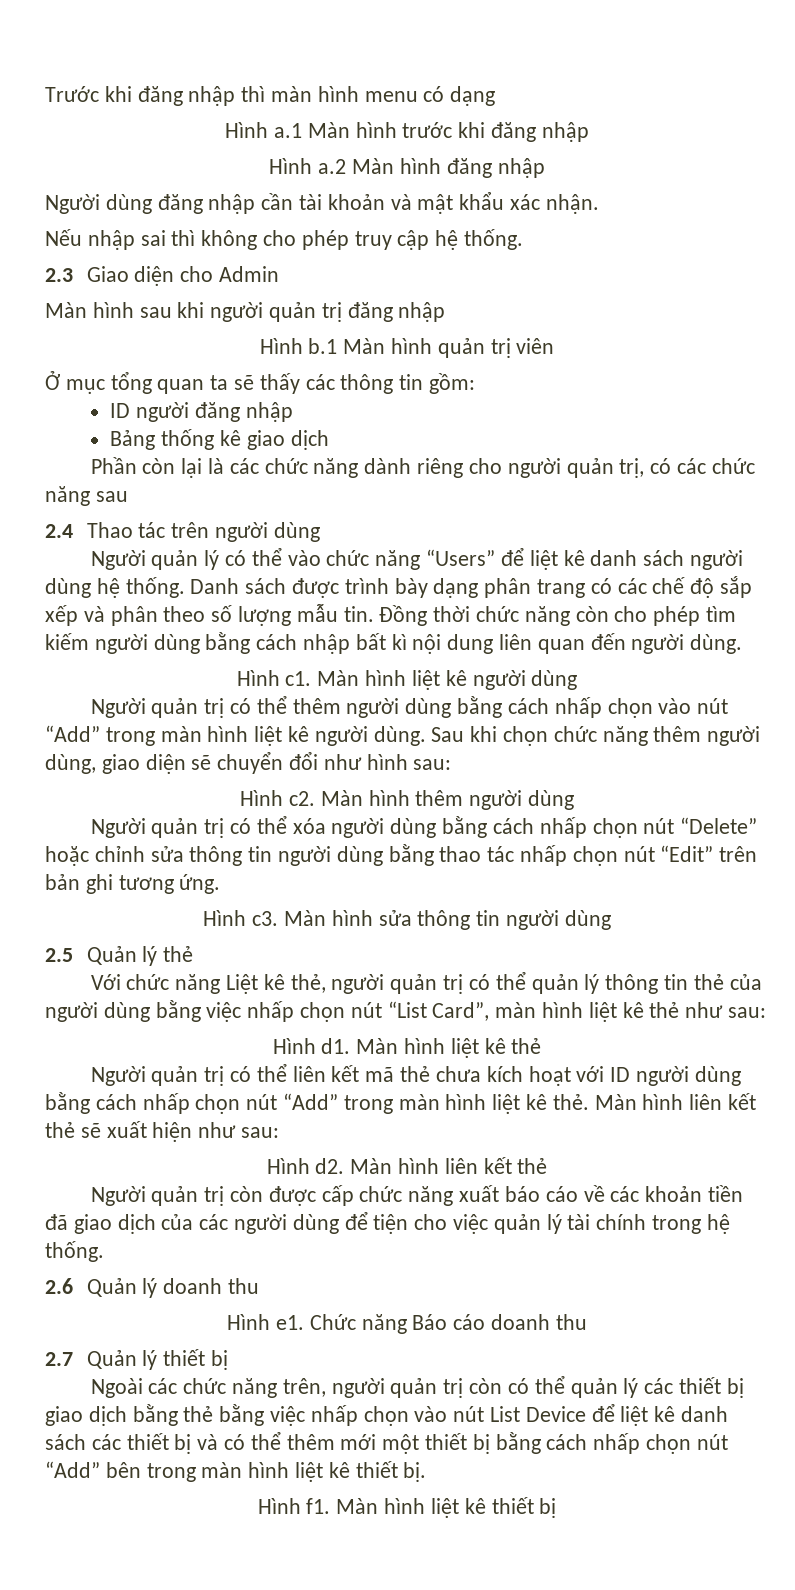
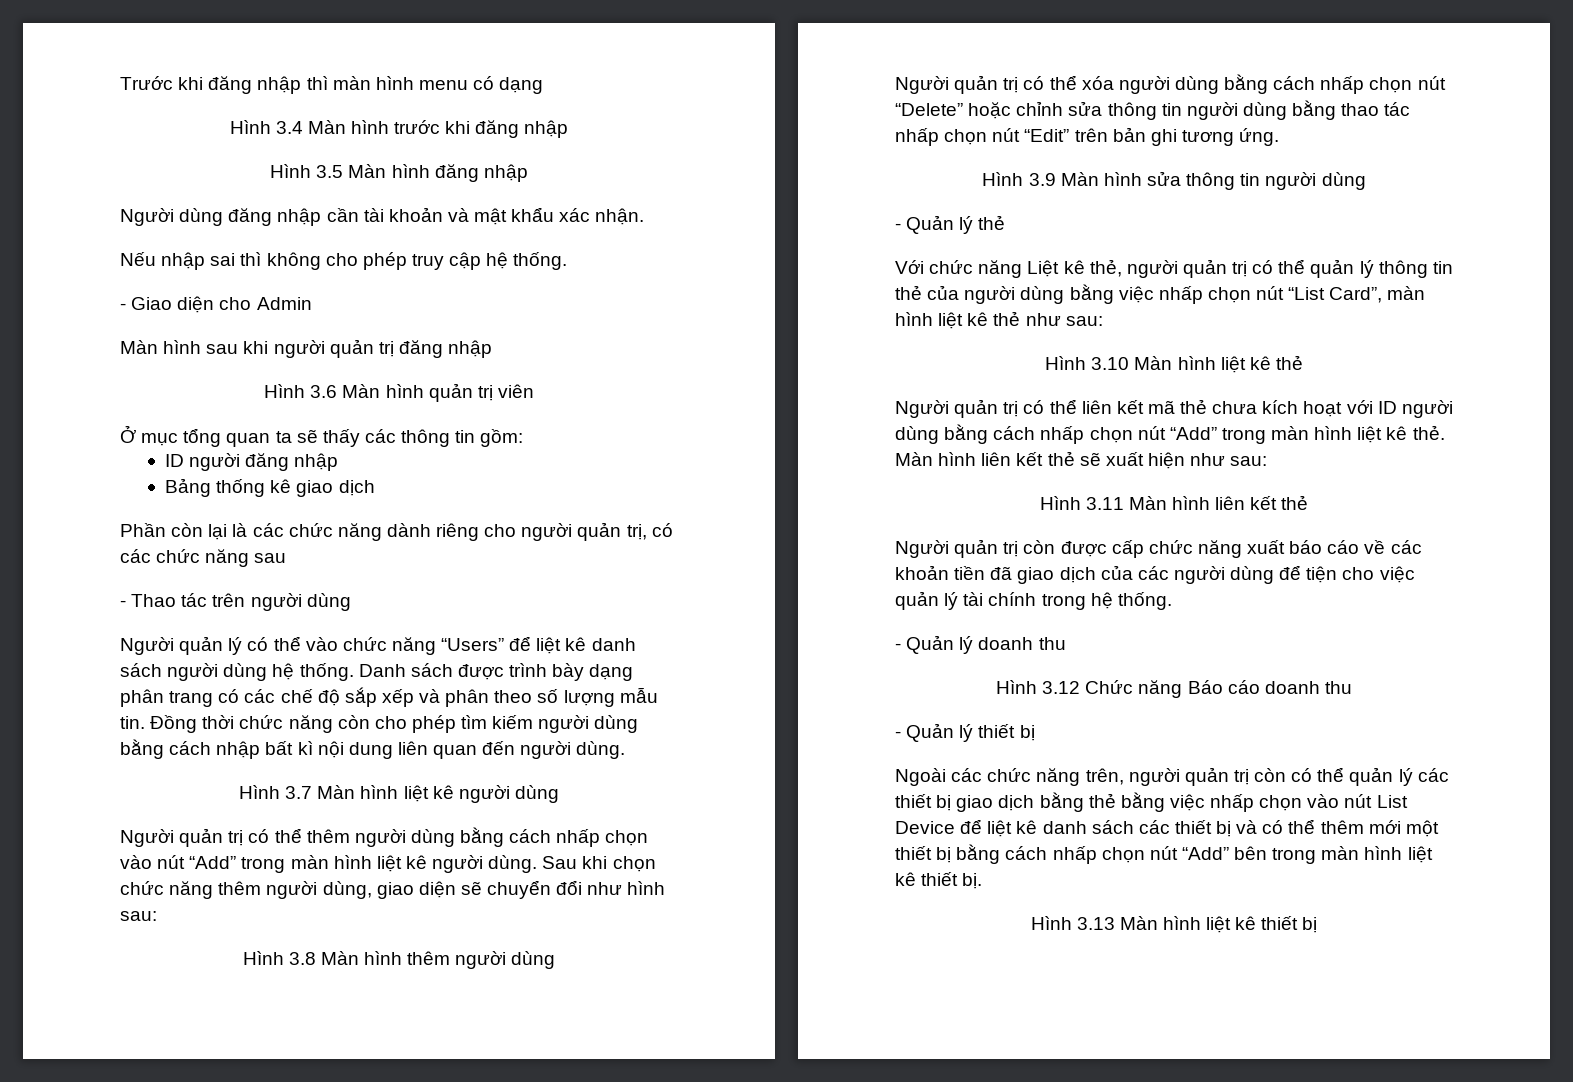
[273,123,302,138] a.1 -> [275,121,303,134] 3.4
[318,159,347,174] a.2 -> [316,165,344,178] 3.5
[45,268,73,282] 2.3 -> [120,303,126,310] -
[308,338,338,354] b.1 -> [310,385,338,398] 3.6
[45,524,73,538] 2.4 -> [120,600,126,607] -
[285,671,312,686] c1. -> [285,786,313,799] 3.7
[288,791,315,806] c2. -> [288,952,316,965] 3.8
[252,911,279,926] c3. -> [1028,173,1056,186] 3.9
[45,948,73,962] 2.5 -> [895,223,901,230] -
[321,1038,351,1054] d1. -> [1091,357,1130,370] 3.10
[315,1158,345,1174] d2. -> [1085,497,1124,510] 3.11
[45,1278,73,1294] 2.6 -> [895,643,901,650] -
[275,1315,304,1330] e1. -> [1042,681,1081,694] 3.12
[45,1352,73,1366] 2.7 -> [895,731,901,738] -
[306,1498,331,1514] f1. -> [1076,917,1115,930] 3.13

